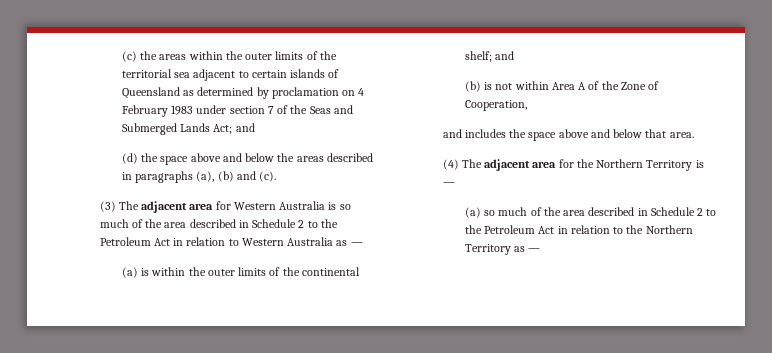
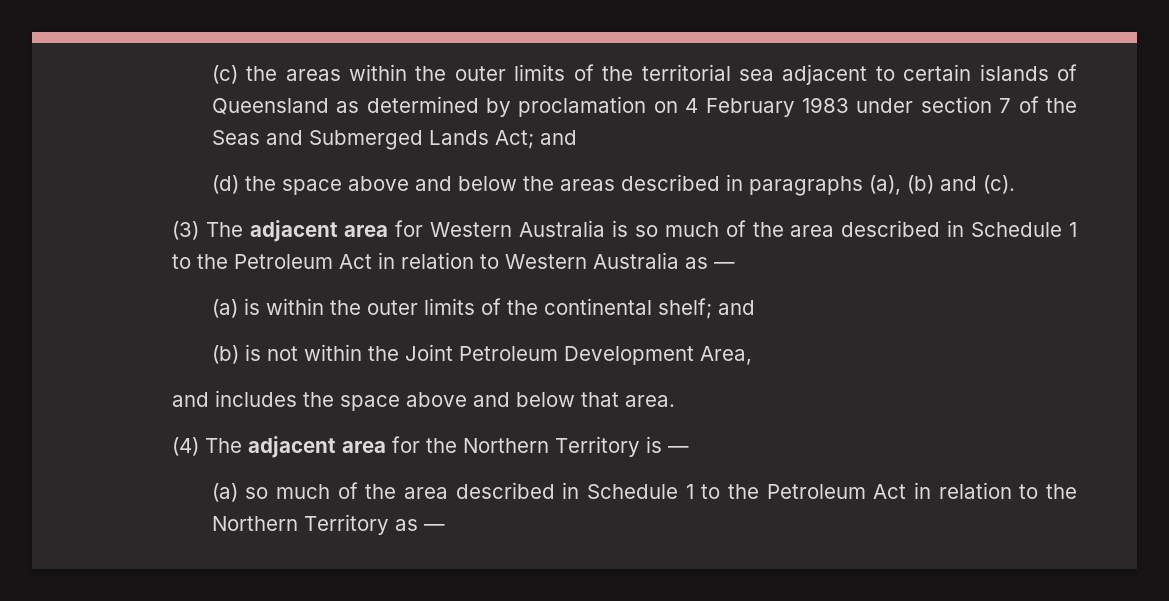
[298,220,305,228] 2 -> [1068,222,1077,237] 1
[551,81,660,90] [464,100,527,111] Area A of the Zone of Cooperation, -> [367,344,752,365] the Joint Petroleum Development Area,
[697,208,704,216] 2 -> [685,484,694,499] 1

